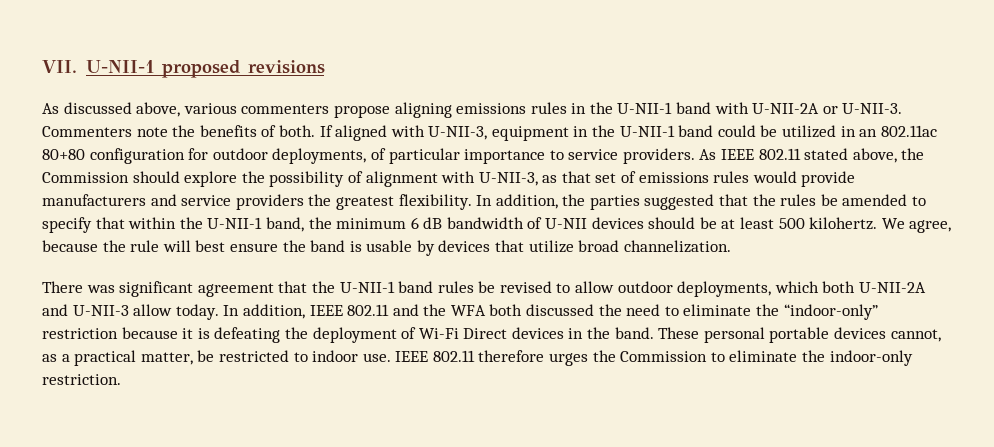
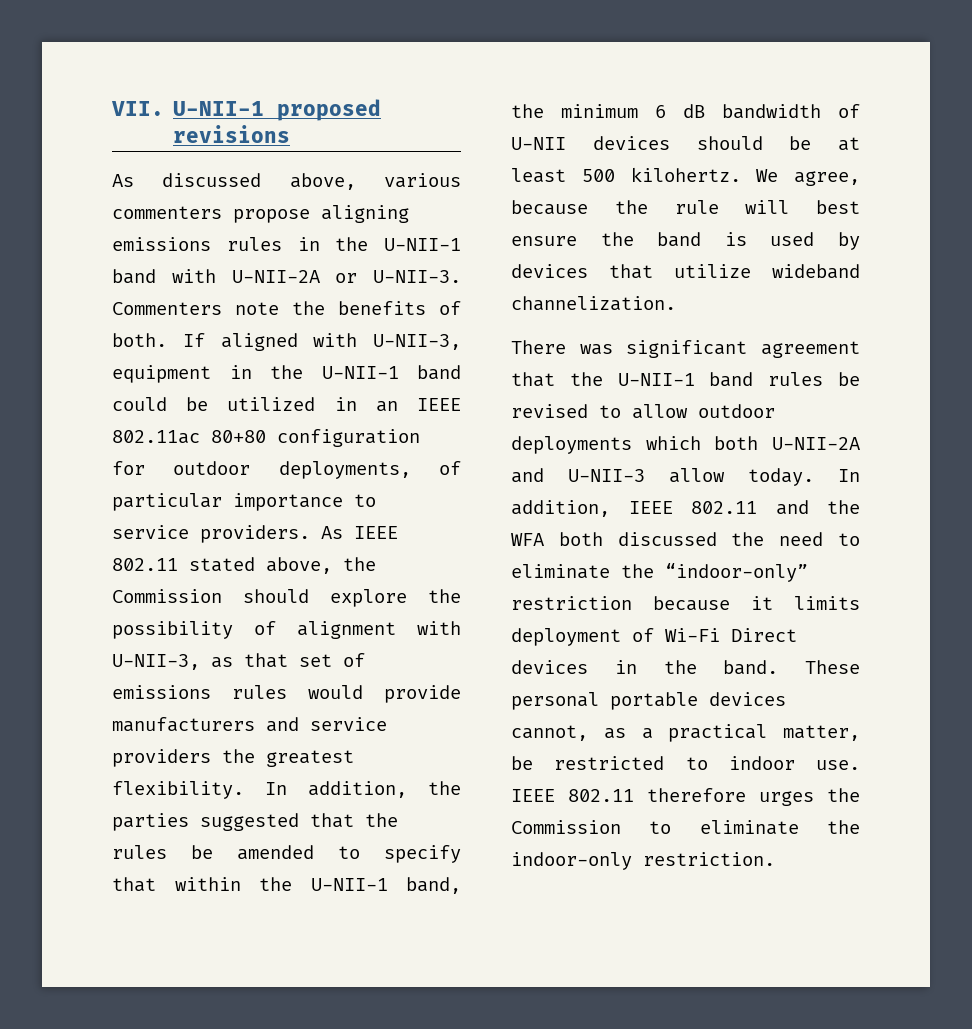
(878, 133) none -> [417,398,461,411] IEEE
[366,240,413,252] usable -> [770,232,815,246] used
[578,240,620,252] broad -> [772,264,860,279] wideband
[677,281,772,297] deployments, -> [511,436,632,454] deployments
[197,327,308,343] is defeating the -> [794,596,860,610] limits

